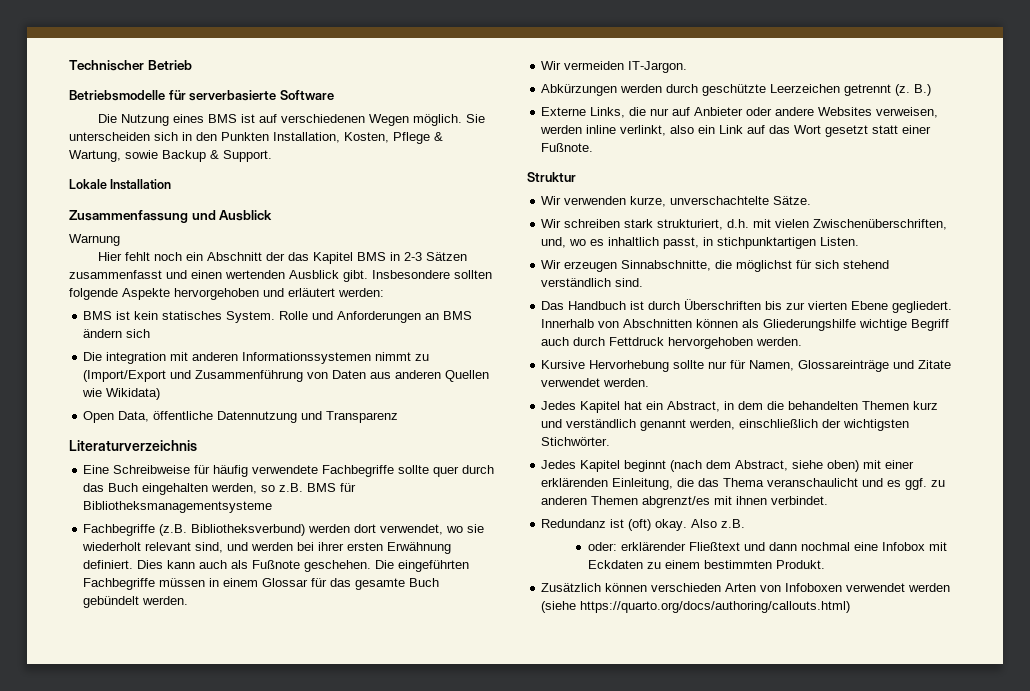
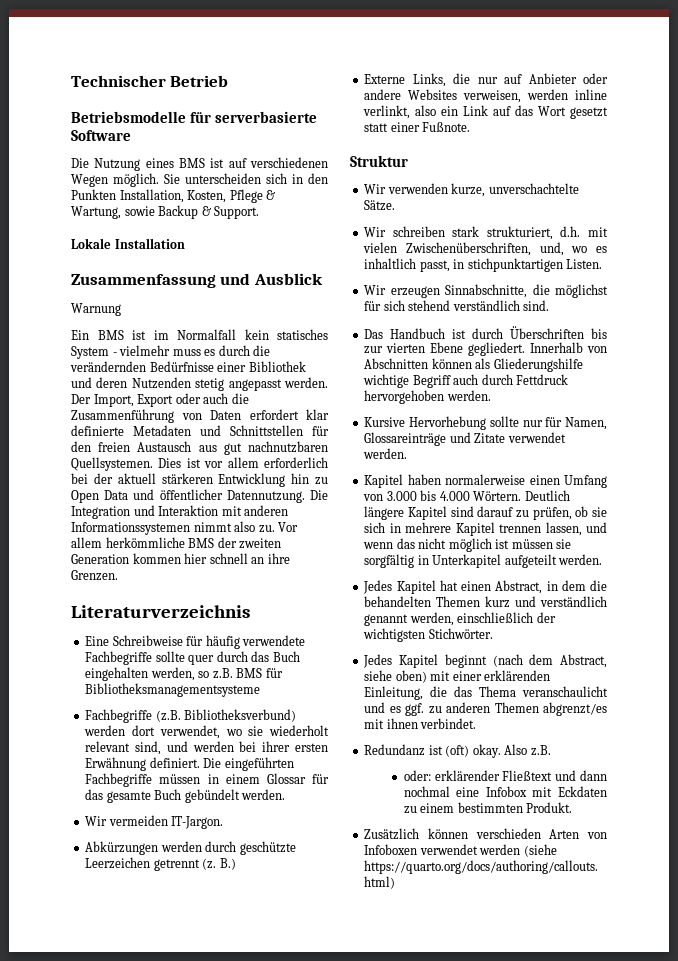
[98,252,468,264] [69,270,492,282] [69,288,384,300] [83,311,473,323] [83,329,151,338] [83,352,430,364] [83,370,490,382] [82,388,161,400] [83,411,399,423] Hier fehlt noch ein Abschnitt der das Kapitel BMS in 2-3 Sätzen zusammenfasst und einen wertenden Ausblick gibt. Insbesondere sollten folgende Aspekte hervorgehoben und erläutert werden: // BMS ist kein statisches System. Rolle und Anforderungen an BMS ändern sich // Die integration mit anderen Informationssystemen nimmt zu (Import/Export und Zusammenführung von Daten aus anderen Quellen wie Wikidata) // Open Data, öffentliche Datennutzung und Transparenz -> [71,329,328,340] [71,345,271,359] [70,361,306,372] [71,377,328,391] [71,393,249,407] [71,409,329,423] [71,425,329,436] [71,441,328,455] [71,457,328,471] [71,473,328,487] [71,489,328,503] [71,505,289,519] [71,521,299,535] [71,537,282,549] [71,553,290,564] [71,570,118,581] Ein BMS ist im Normalfall kein statisches System - vielmehr muss es durch die verändernden Bedürfnisse einer Bibliothek und deren Nutzenden stetig angepasst werden. Der Import, Export oder auch die Zusammenführung von Daten erfordert klar definierte Metadaten und Schnittstellen für den freien Austausch aus gut nachnutzbaren Quellsystemen. Dies ist vor allem erforderlich bei der aktuell stärkeren Entwicklung hin zu Open Data und öffentlicher Datennutzung. Die Integration und Interaktion mit anderen Informationssystemen nimmt also zu. Vor allem herkömmliche BMS der zweiten Generation kommen hier schnell an ihre Grenzen.
[137,560,372,572] Dies kann auch als Fußnote geschehen. -> (200, 762) none
(650, 382) none -> [364,474,607,488] [363,490,570,501] [364,506,607,520] [364,522,607,536] [363,538,572,552] [364,554,603,568] // Kapitel haben normalerweise einen Umfang von 3.000 bis 4.000 Wörtern. Deutlich längere Kapitel sind darauf zu prüfen, ob sie sich in mehrere Kapitel trennen lassen, und wenn das nicht möglich ist müssen sie sorgfältig in Unterkapitel aufgeteilt werden.
[646,401,664,410] ein -> [461,581,492,591] einen

